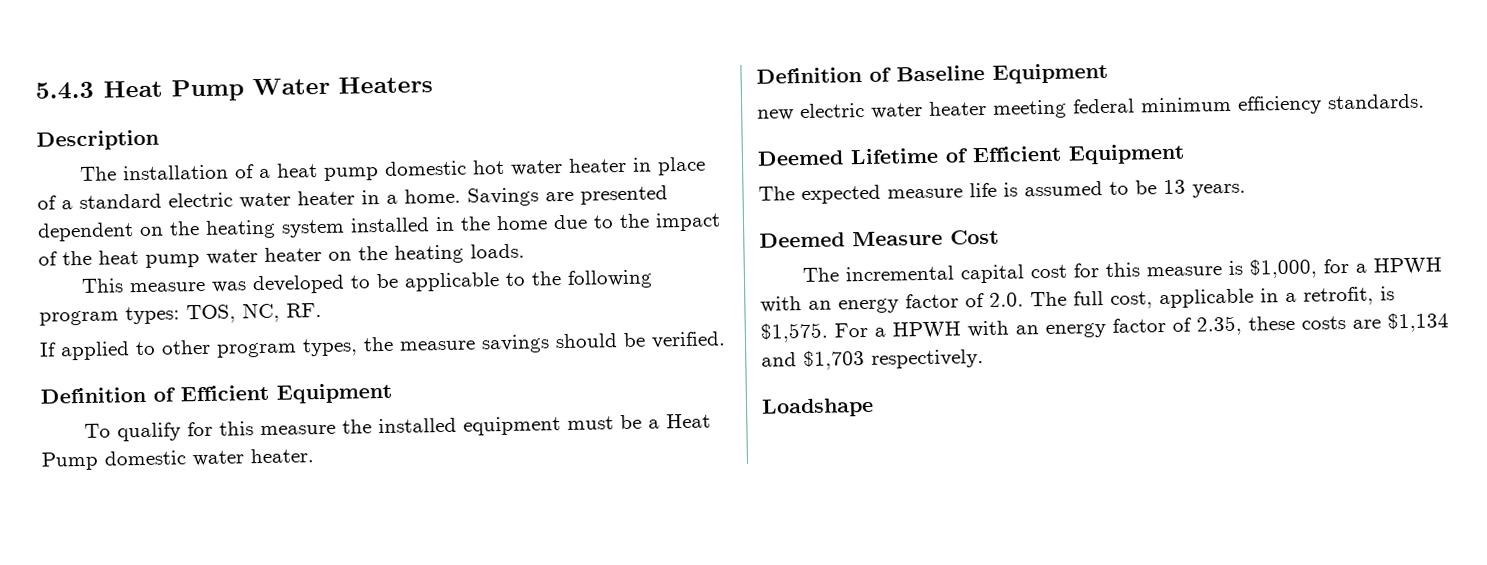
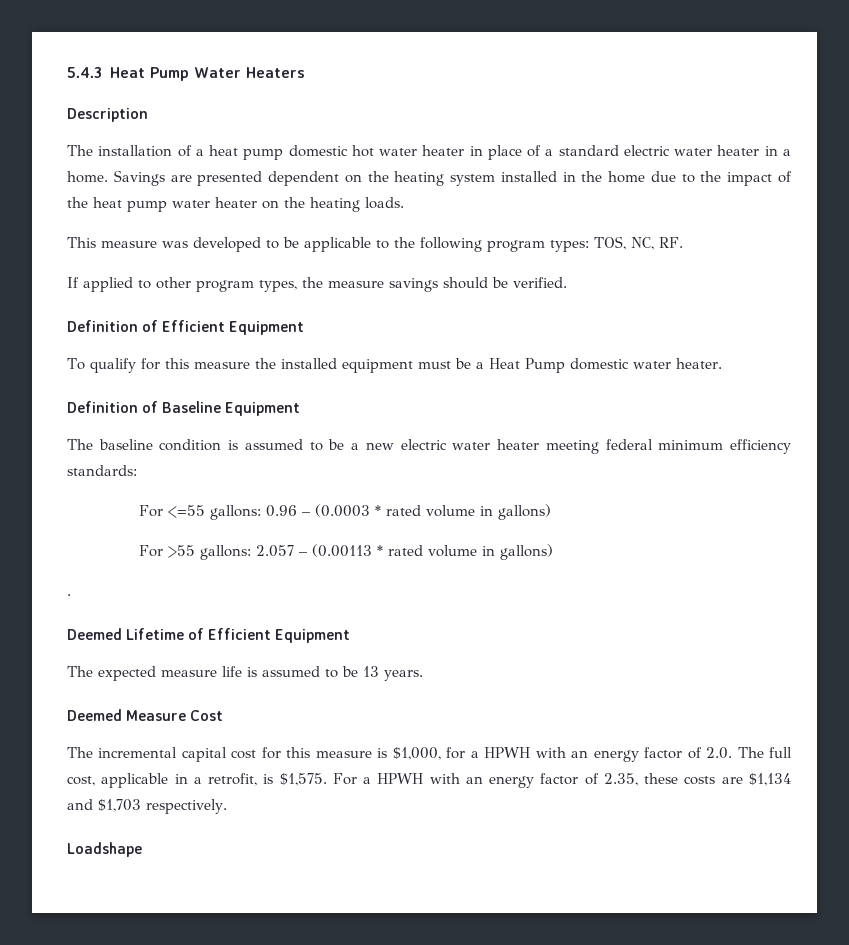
(1108, 73) none -> [67,439,360,451] The baseline condition is assumed to be a
[1327,93,1425,110] standards. -> [67,465,137,476] [139,504,552,520] [139,544,554,560] [67,594,71,596] standards: // For <=55 gallons: 0.96 – (0.0003 * rated volume in gallons) // For >55 gallons: 2.057 – (0.00113 * rated volume in gallons) // .

